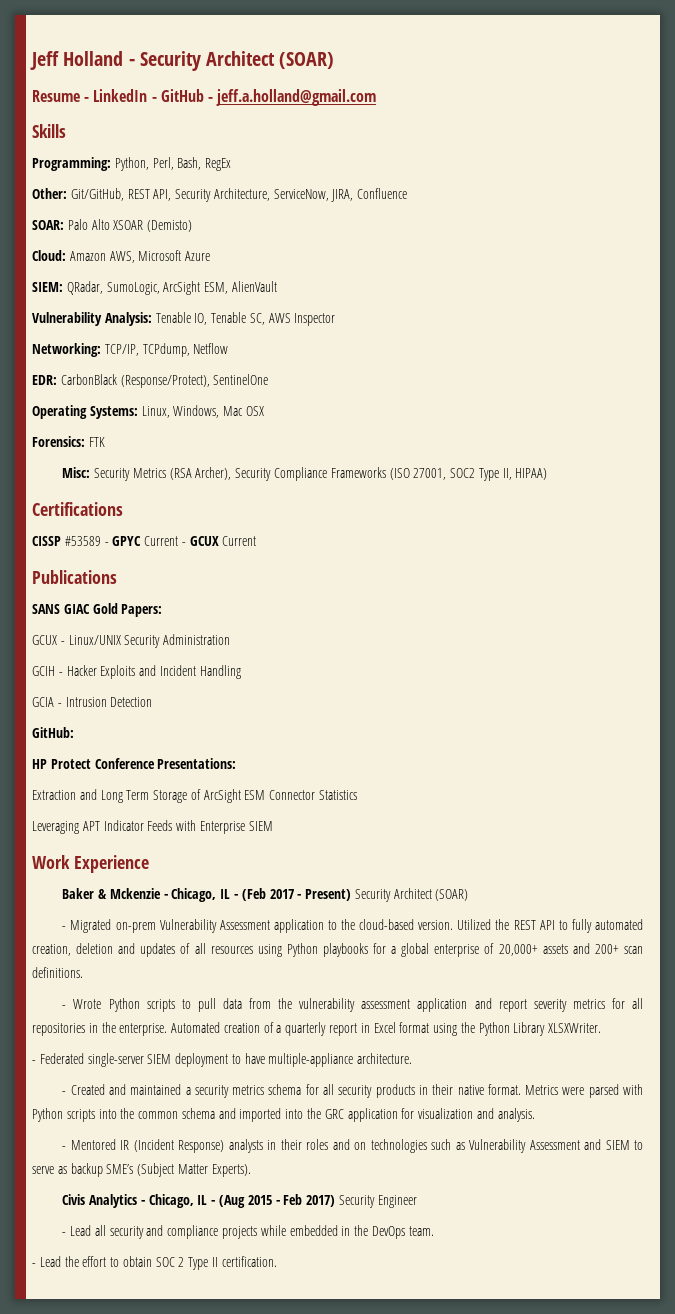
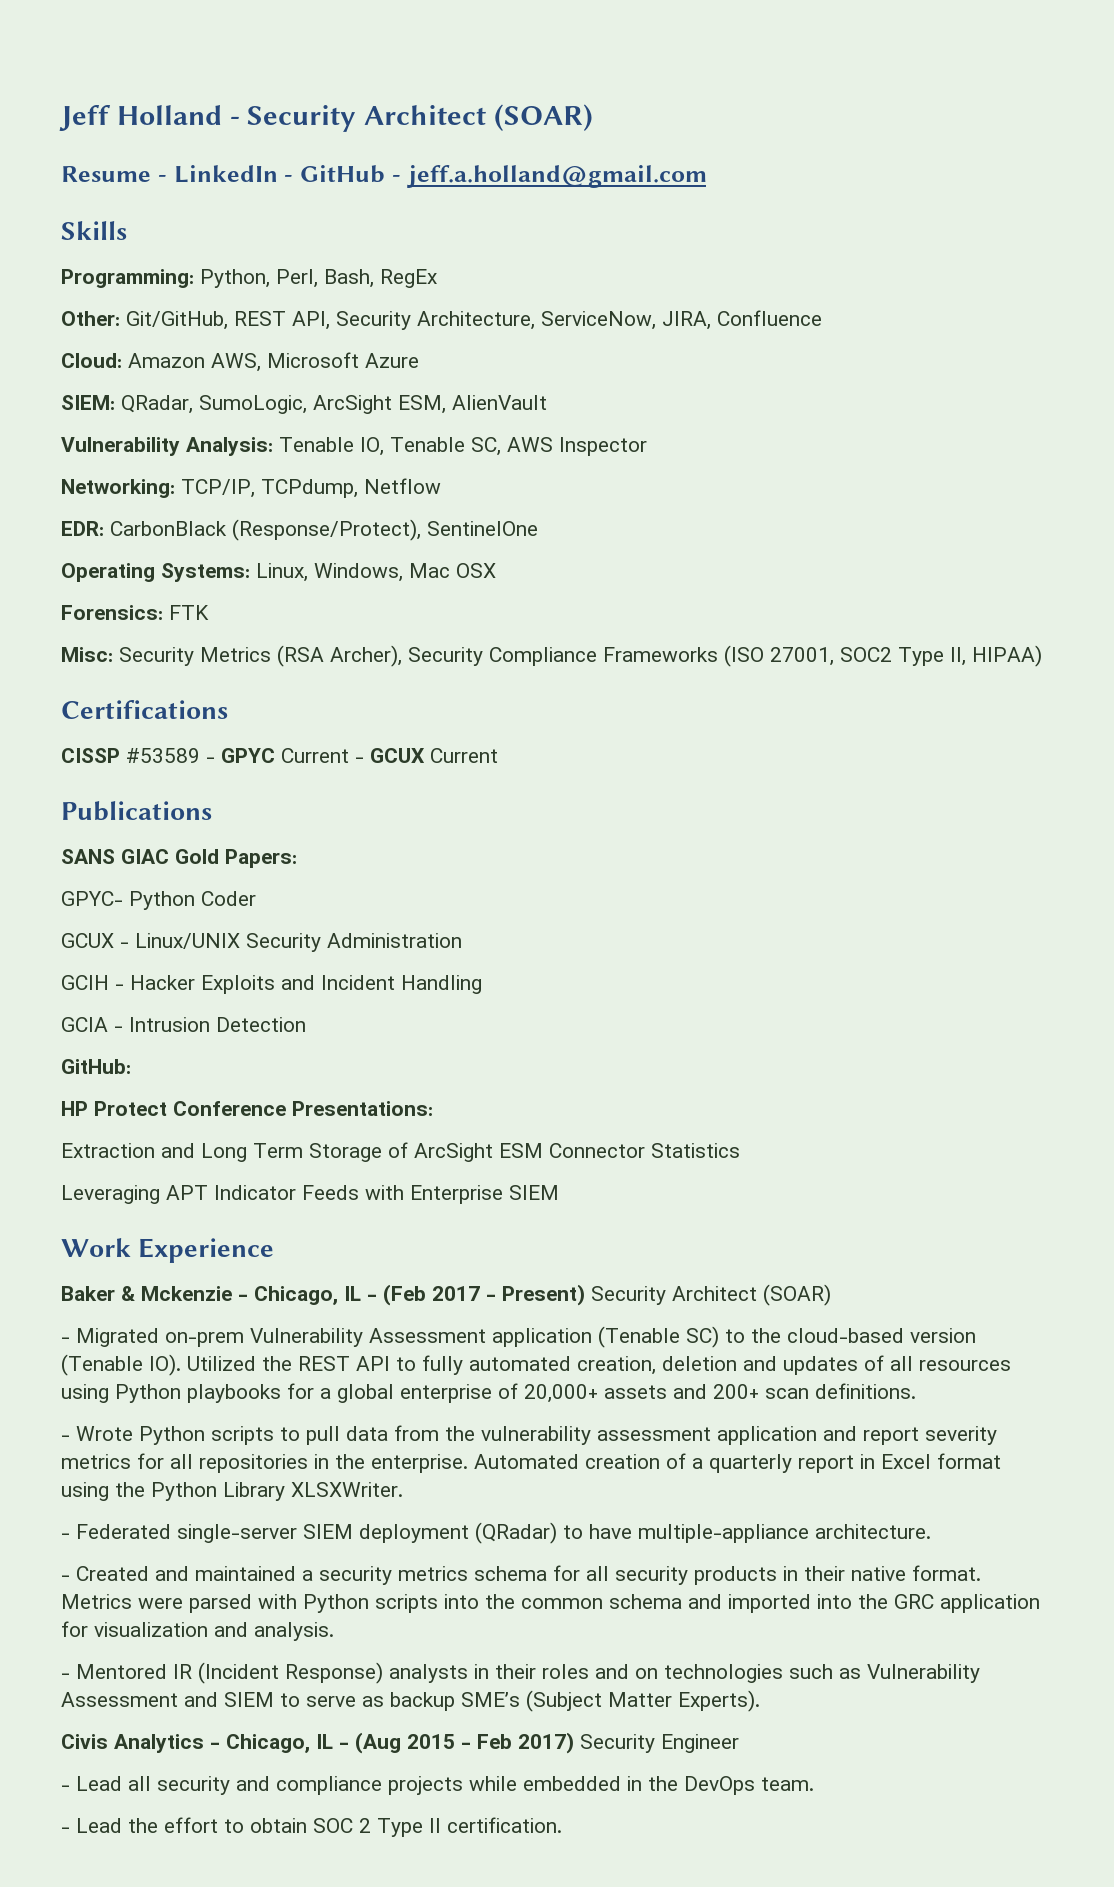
[32,219,193,232] // SOAR: Palo Alto XSOAR (Demisto) -> (822, 318) none
(163, 610) none -> [61,891,256,910] // GPYC- Python Coder
(324, 926) none -> [598,1326,719,1348] (Tenable SC)
[418,920,454,930] version. -> [910,1328,976,1343] [61,1354,181,1376] version (Tenable IO).
(229, 1060) none -> [475,1522,557,1544] (QRadar)

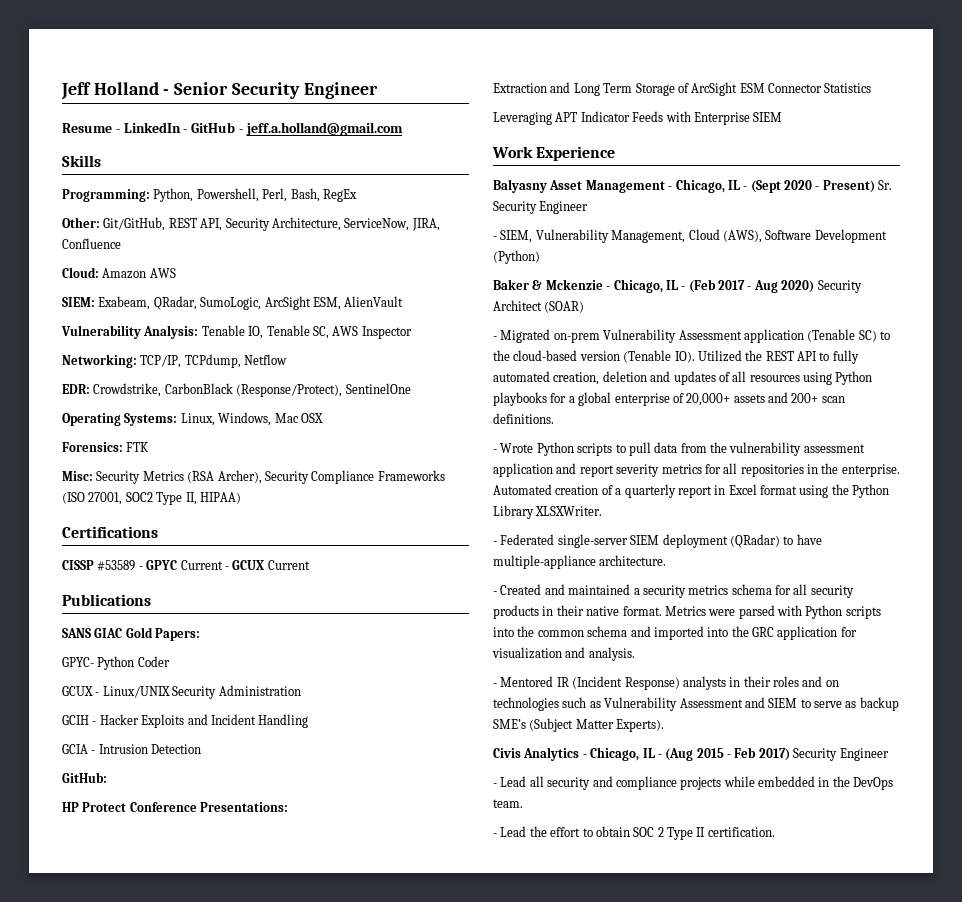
[247,104,594,132] Security Architect (SOAR) -> [174,82,378,99] Senior Security Engineer
(270, 278) none -> [196,188,259,202] Powershell,
[211,352,419,372] AWS, Microsoft Azure -> [149,268,176,278] AWS
(115, 402) none -> [98,296,151,310] Exabeam,
(104, 528) none -> [93,383,162,397] Crowdstrike,
(275, 1250) none -> [493,179,893,193] [493,201,589,214] [493,229,887,243] [493,250,540,264] // Balyasny Asset Management - Chicago, IL - (Sept 2020 - Present) Sr. Security Engineer // - SIEM, Vulnerability Management, Cloud (AWS), Software Development (Python)
[502,1284,585,1306] Present) -> [753,280,815,293] Aug 2020)

